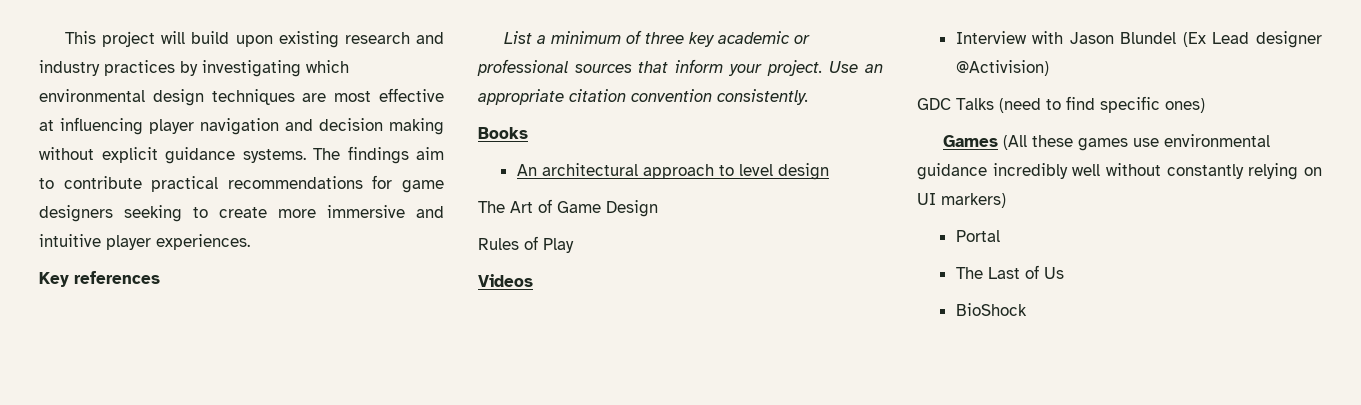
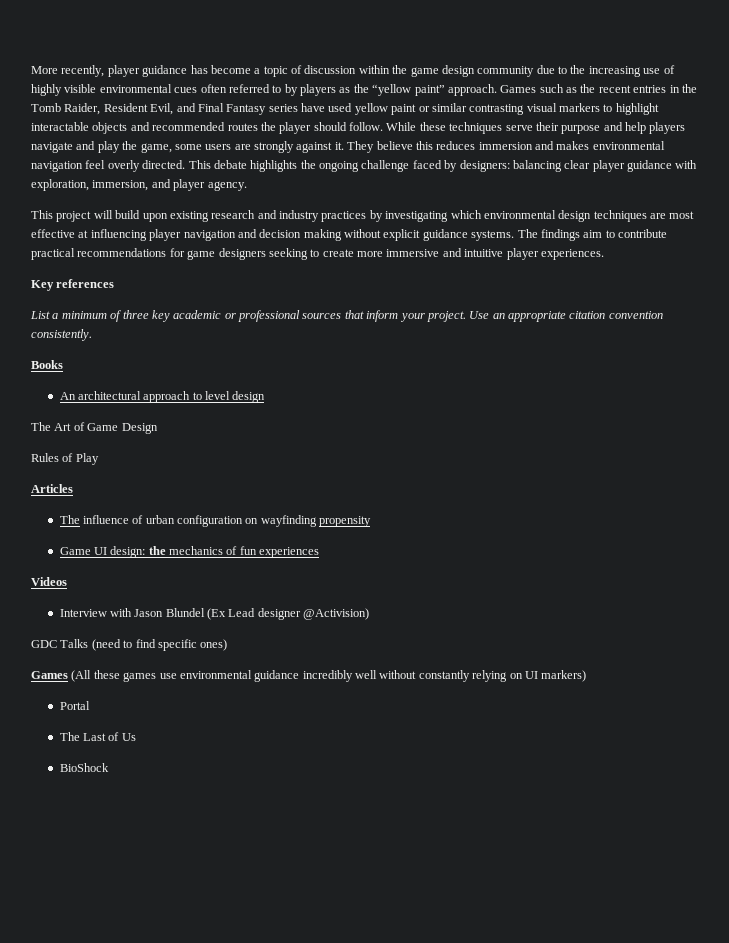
(64, 37) none -> [31,65,675,77] [31,84,697,96] [31,103,659,115] [31,122,686,134] [31,141,665,153] [31,160,698,172] [31,179,247,191] More recently, player guidance has become a topic of discussion within the game design community due to the increasing use of highly visible environmental cues often referred to by players as the “yellow paint” approach. Games such as the recent entries in the Tomb Raider, Resident Evil, and Final Fantasy series have used yellow paint or similar contrasting visual markers to highlight interactable objects and recommended routes the player should follow. While these techniques serve their purpose and help players navigate and play the game, some users are strongly against it. They believe this reduces immersion and makes environmental navigation feel overly directed. This debate highlights the ongoing challenge faced by designers: balancing clear player guidance with exploration, immersion, and player agency. //
(574, 245) none -> [31,484,73,493] [59,515,372,527] [59,546,320,558] // Articles // The influence of urban configuration on wayfinding propensity // Game UI design: the mechanics of fun experiences

